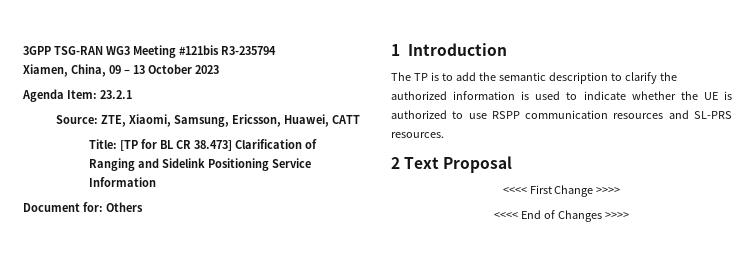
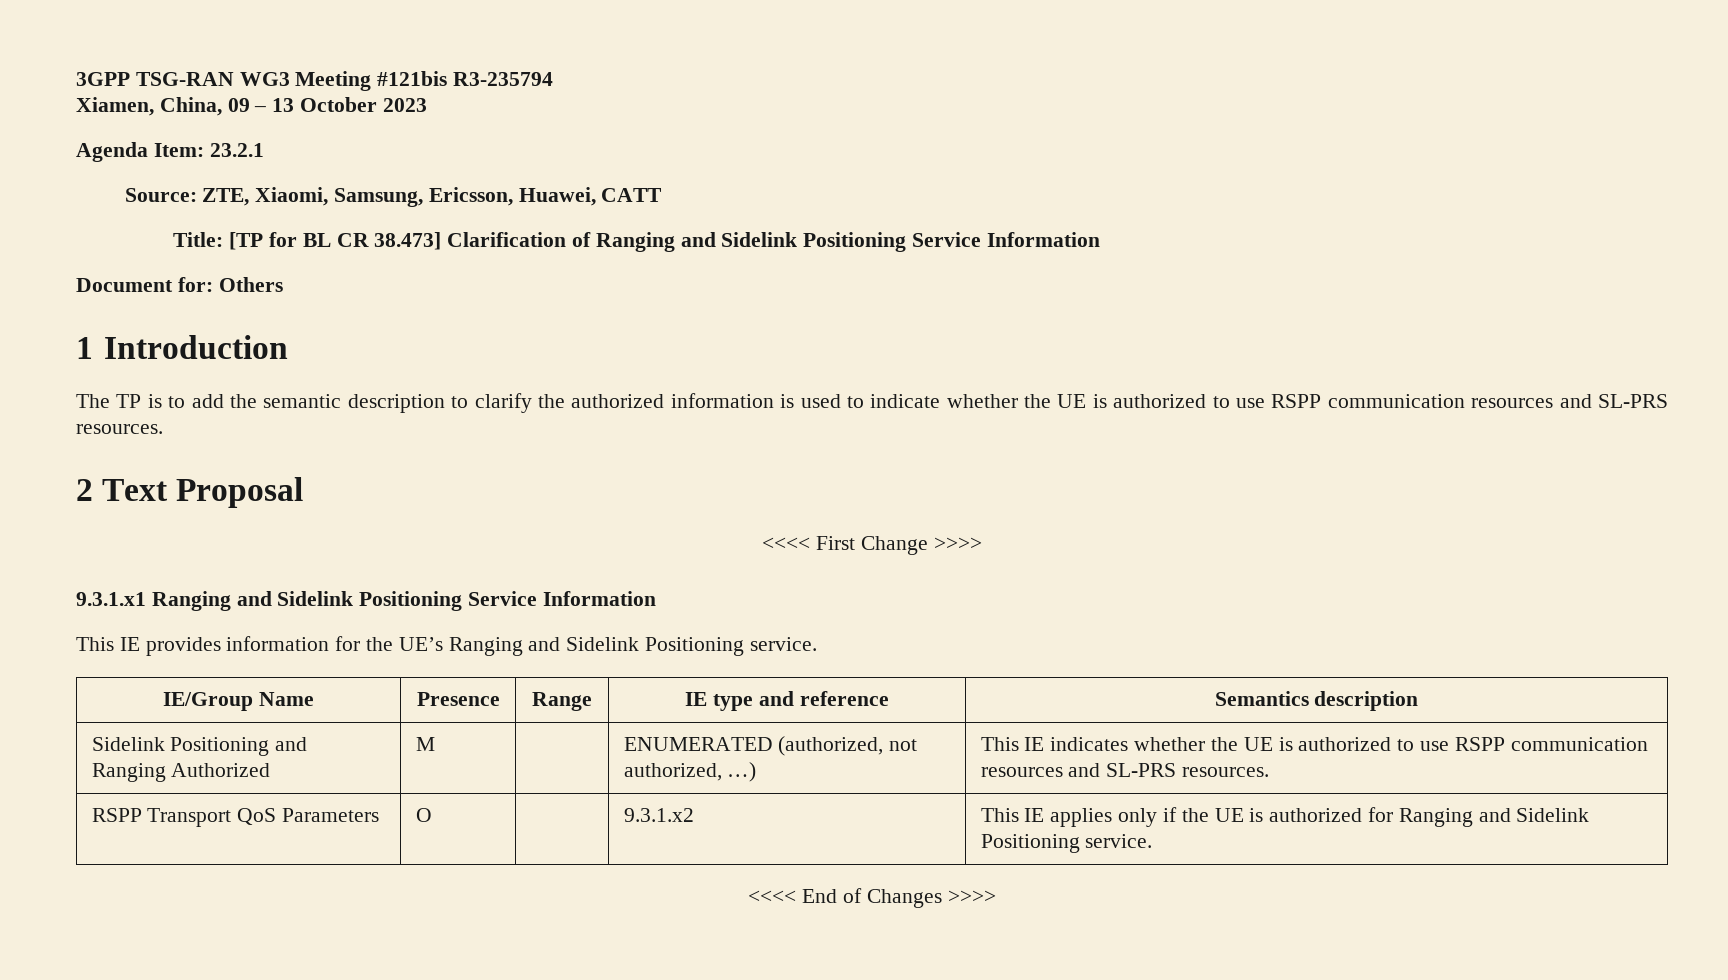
(621, 190) none -> [76,591,656,611] [76,636,817,656] [163,692,314,711] [416,692,500,706] [532,692,592,711] [685,691,889,711] [1214,691,1419,711] [91,737,308,756] [91,763,271,782] [415,737,435,751] [623,736,918,756] [623,762,757,782] [980,737,1648,751] [980,763,1270,777] [91,808,380,827] [415,808,432,822] [623,808,694,822] [980,807,1590,827] [980,834,1153,853] // 9.3.1.x1 Ranging and Sidelink Positioning Service Information // This IE provides information for the UE’s Ranging and Sidelink Positioning service. // IE/Group Name | Presence | Range | IE type and reference | Semantics description // Sidelink Positioning and Ranging Authorized | M | | ENUMERATED (authorized, not authorized, …) | This IE indicates whether the UE is authorized to use RSPP communication resources and SL-PRS resources. // RSPP Transport QoS Parameters | O | | 9.3.1.x2 | This IE applies only if the UE is authorized for Ranging and Sidelink Positioning service.

